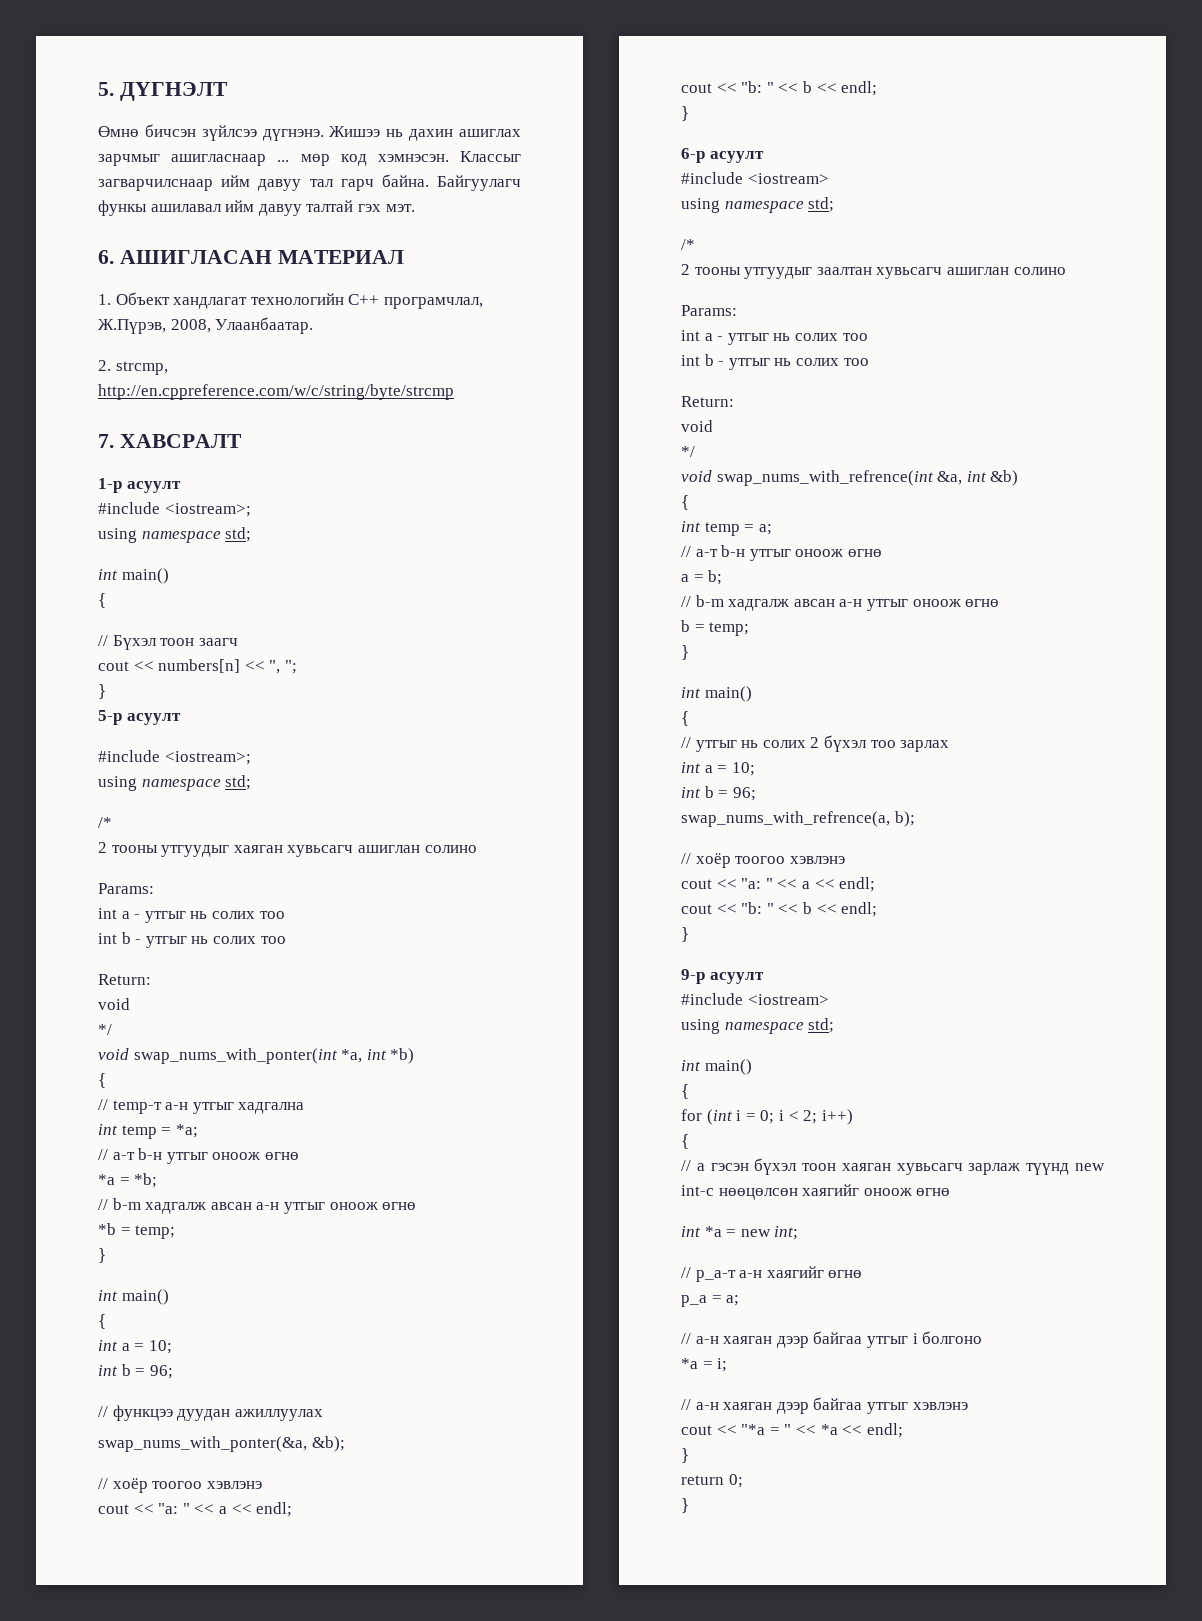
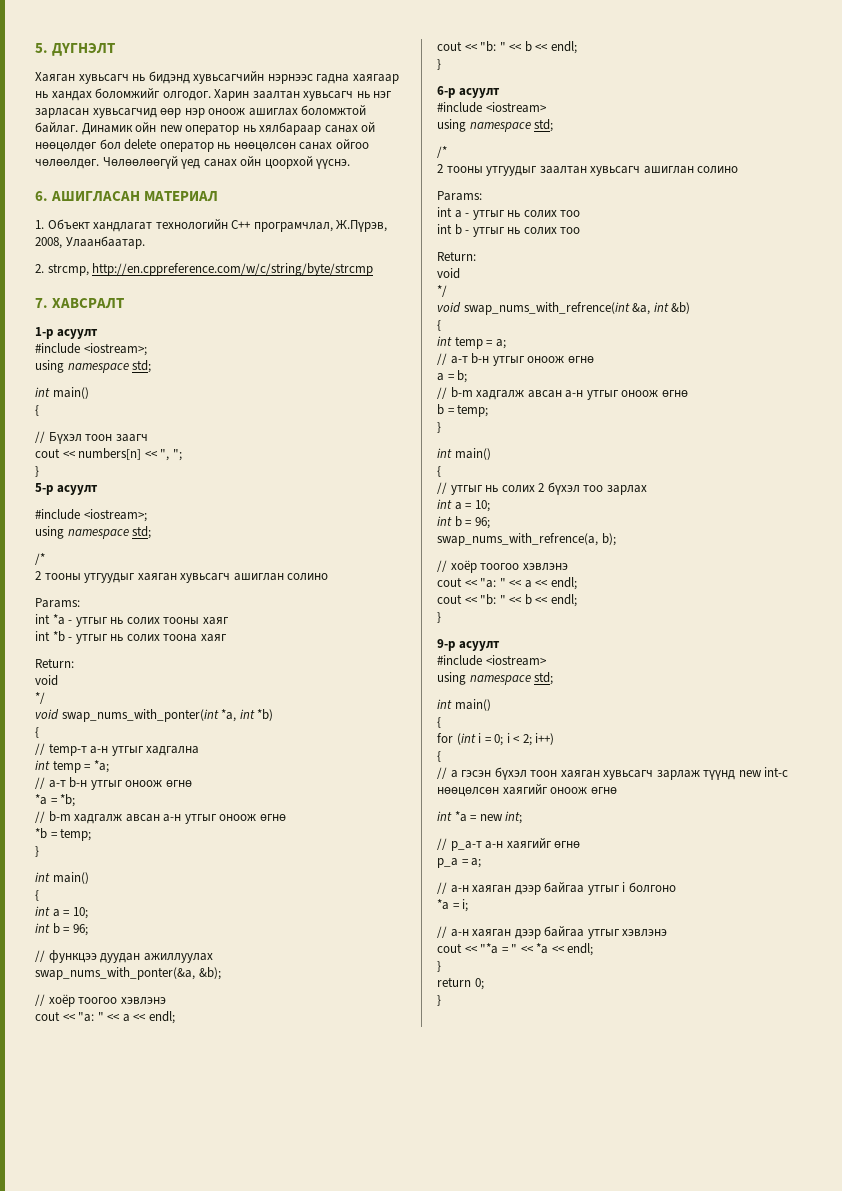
[98,124,521,141] [98,151,521,166] [98,174,521,191] [98,200,415,216] Өмнө бичсэн зүйлсээ дүгнэнэ. Жишээ нь дахин ашиглах зарчмыг ашигласнаар ... мөр код хэмнэсэн. Классыг загварчилснаар ийм давуу тал гарч байна. Байгуулагч функы ашилавал ийм давуу талтай гэх мэт. -> [35,71,399,84] [35,88,392,101] [35,105,367,118] [35,122,376,135] [35,139,369,152] [35,156,351,169] Хаяган хувьсагч нь бидэнд хувьсагчийн нэрнээс гадна хаягаар нь хандах боломжийг олгодог. Харин заалтан хувьсагч нь нэг зарласан хувьсагчид өөр нэр оноож ашиглах боломжтой байлаг. Динамик ойн new оператор нь хялбараар санах ой нөөцөлдөг бол delete оператор нь нөөцөлсөн санах ойгоо чөлөөлдөг. Чөлөөлөөгүй үед санах ойн цоорхой үүснэ.
[121,911,285,923] [98,932,286,948] a - утгыг нь солих тоо // int b - утгыг нь солих тоо -> [52,614,228,627] [35,631,226,644] *a - утгыг нь солих тооны хаяг // int *b - утгыг нь солих тоона хаяг

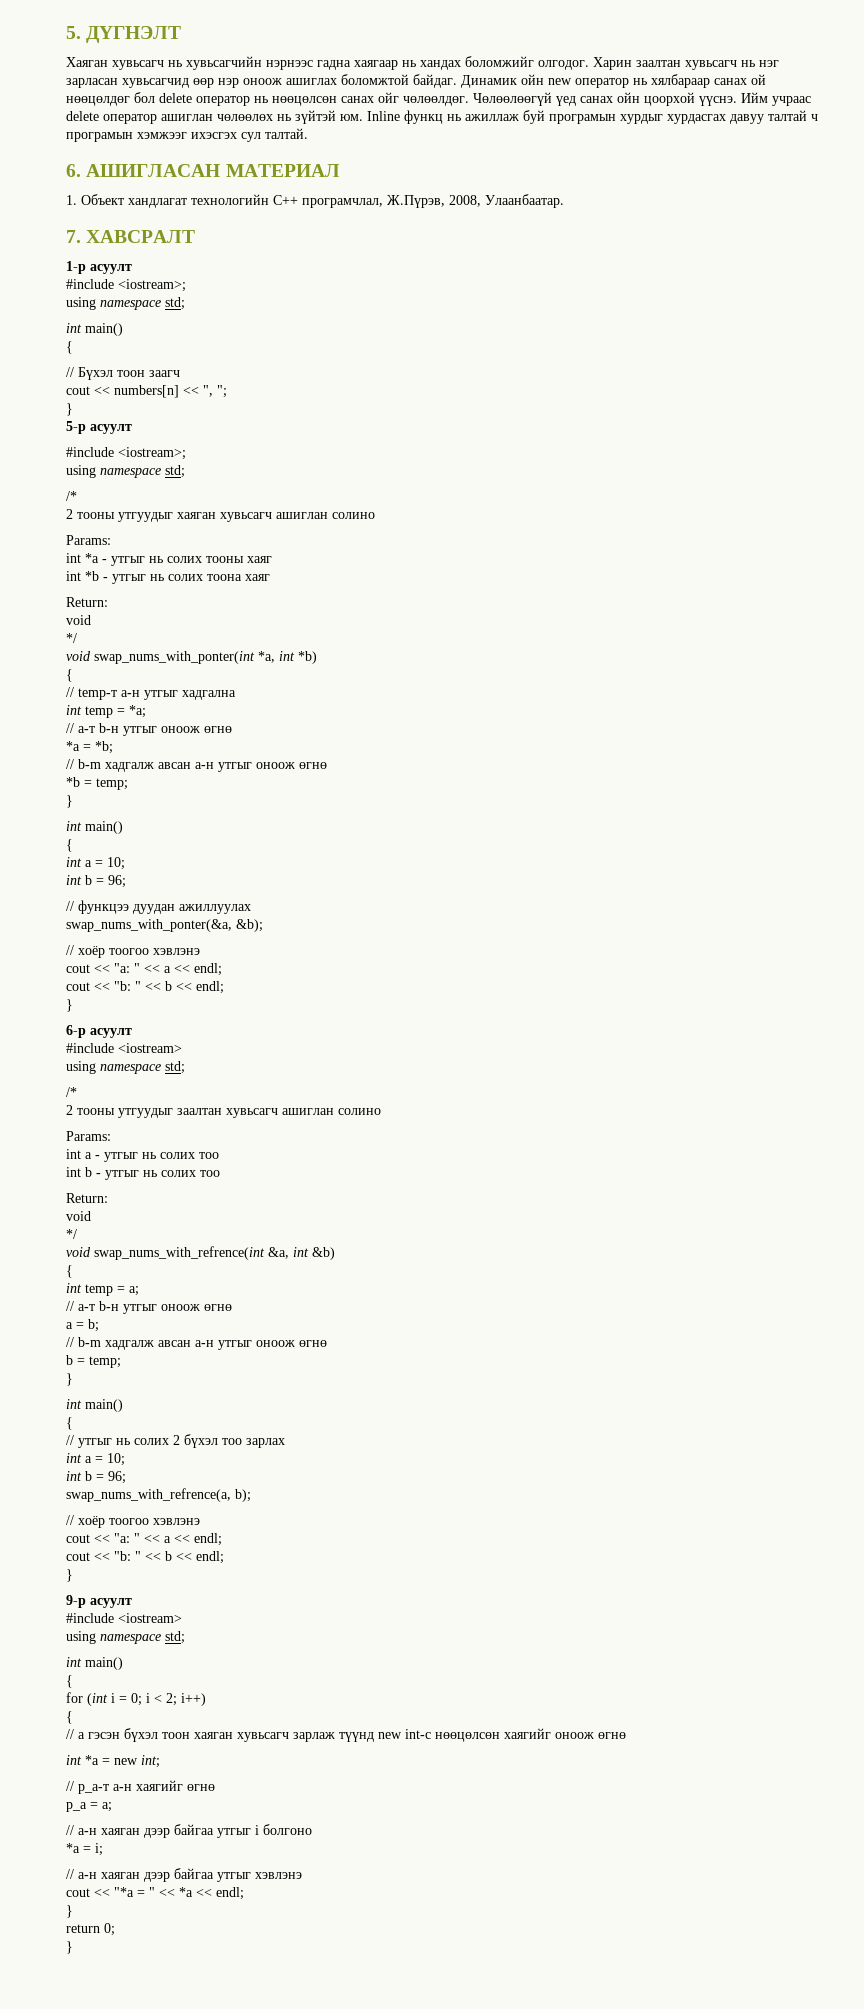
[148,71,190,84] бидэнд -> (182, 63) none
[35,122,78,133] байлаг. -> [413,74,457,88] байдаг.
[335,139,369,149] ойгоо -> [378,92,399,103] ойг
(351, 164) none -> [741,92,811,106] [66,110,818,124] [66,128,308,142] Ийм учраас delete оператор ашиглан чөлөөлөх нь зүйтэй юм. Inline функц нь ажиллаж буй програмын хурдыг хурдасгах давуу талтай ч програмын хэмжээг ихэсгэх сул талтай.
[35,263,374,276] // 2. strcmp, http://en.cppreference.com/w/c/string/byte/strcmp -> (564, 201) none

